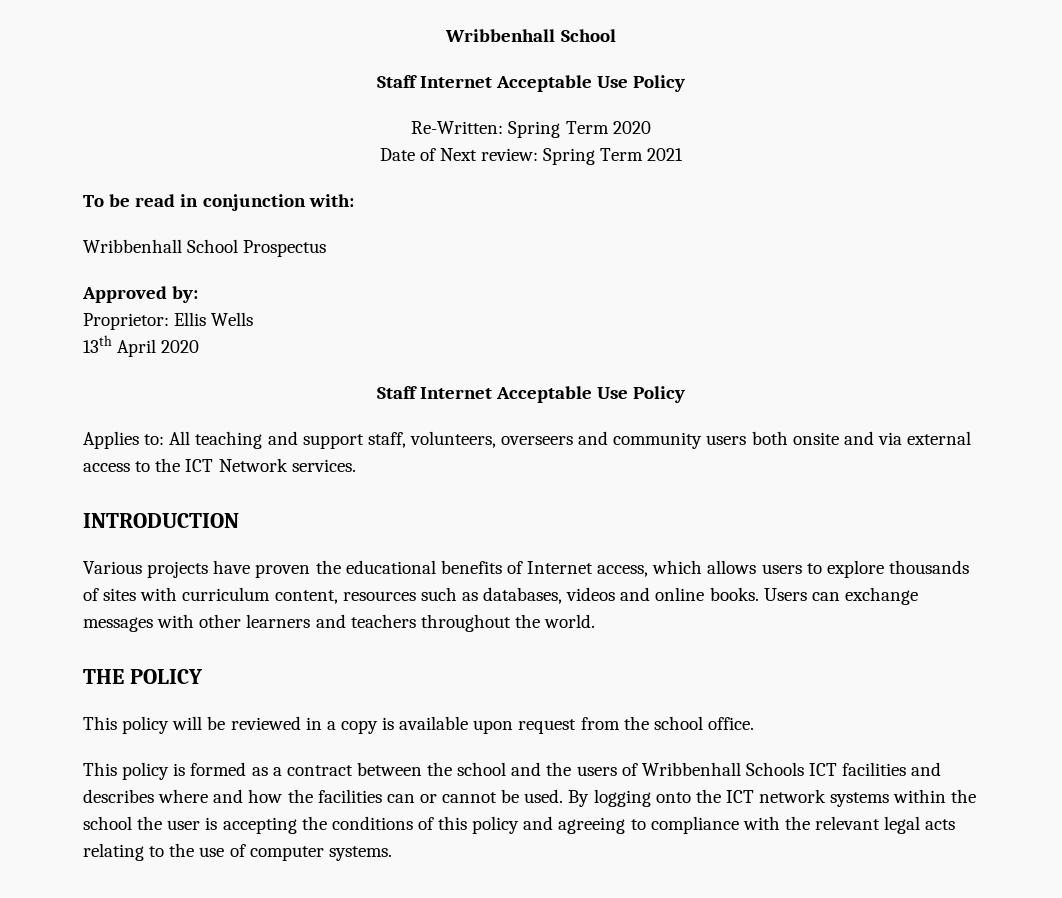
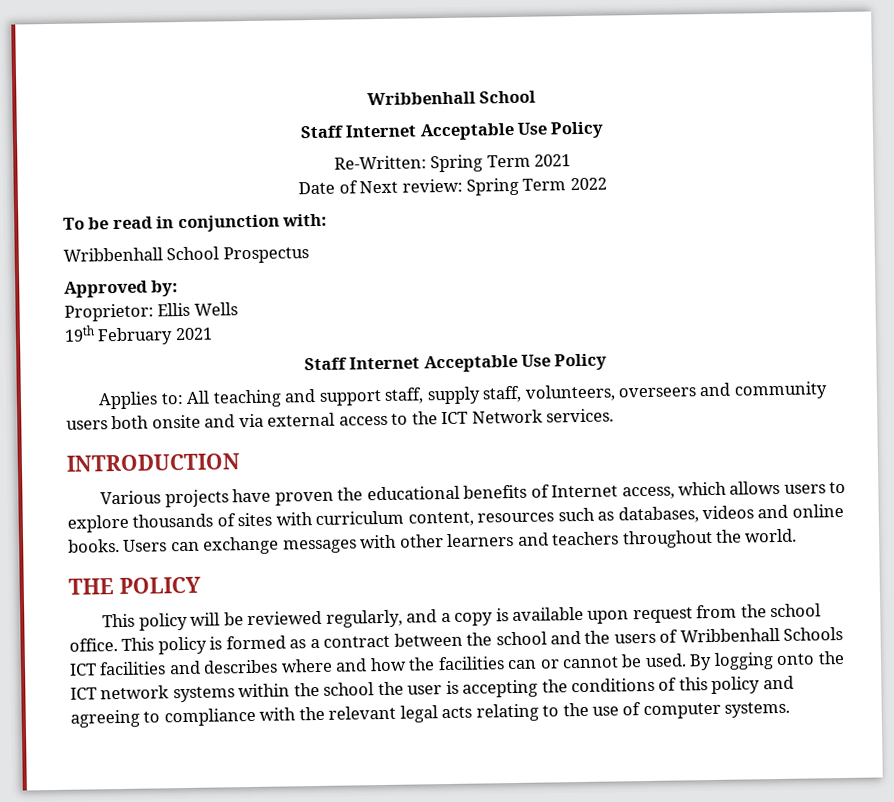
[612,121,651,134] 2020 -> [534,154,572,167] 2021
[647,148,684,161] 2021 -> [569,177,607,191] 2022
[83,335,200,357] 13th April 2020 -> [64,325,213,346] 19th February 2021
(406, 440) none -> [426,385,523,405] supply staff,
[305,717,322,730] in -> [325,609,438,628] regularly, and
(754, 723) // -> (118, 645) none

